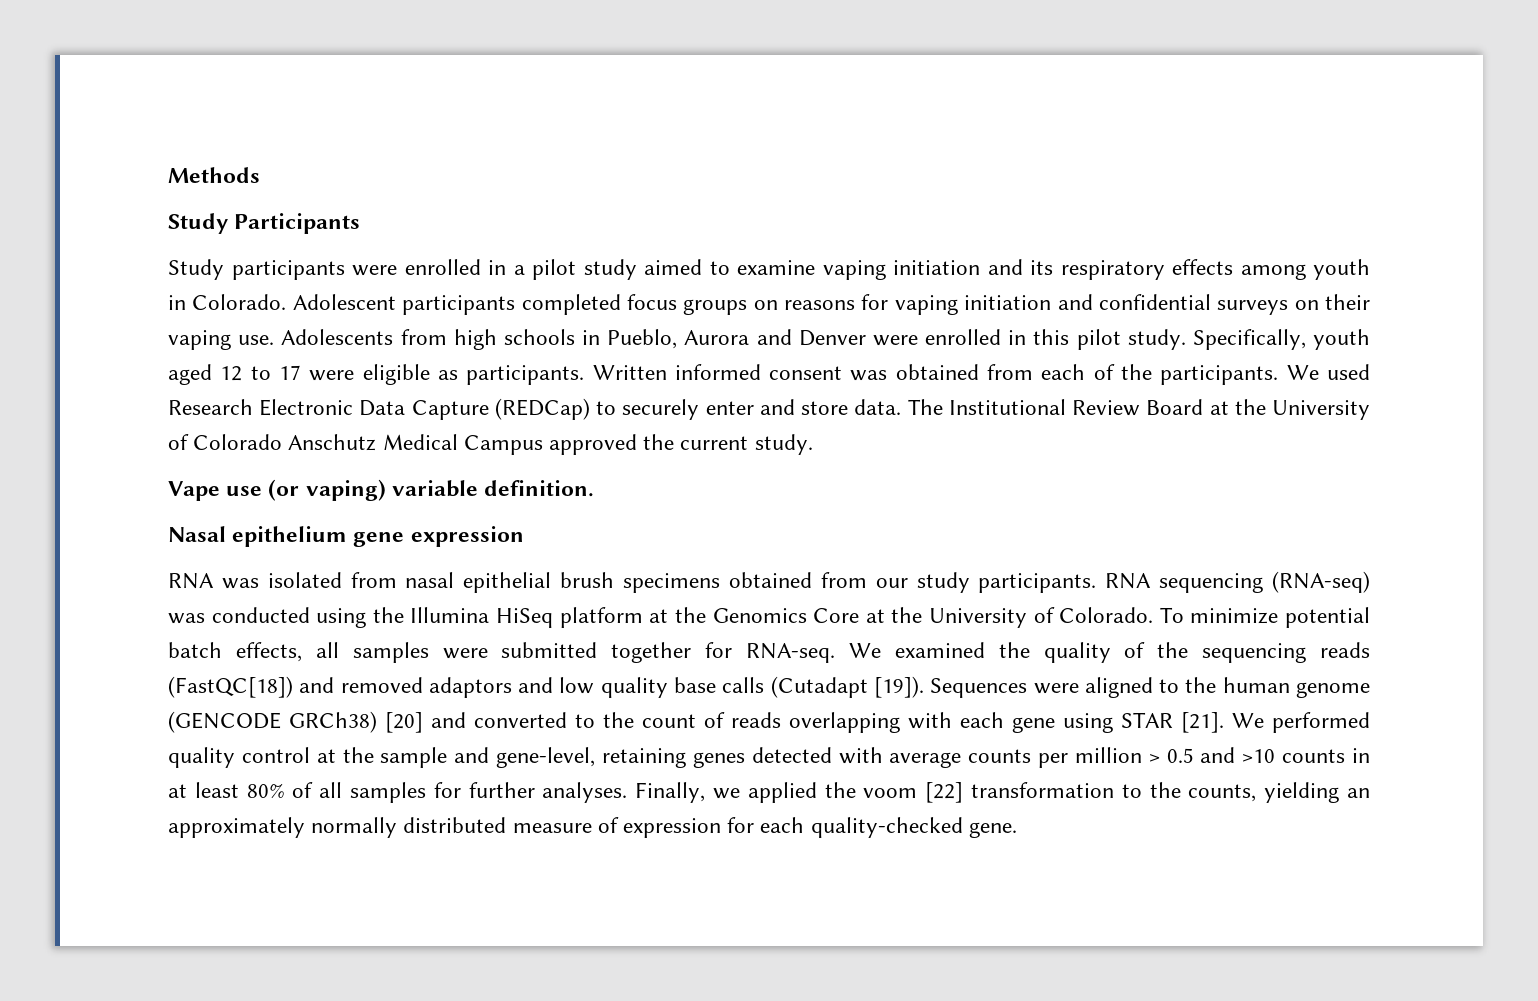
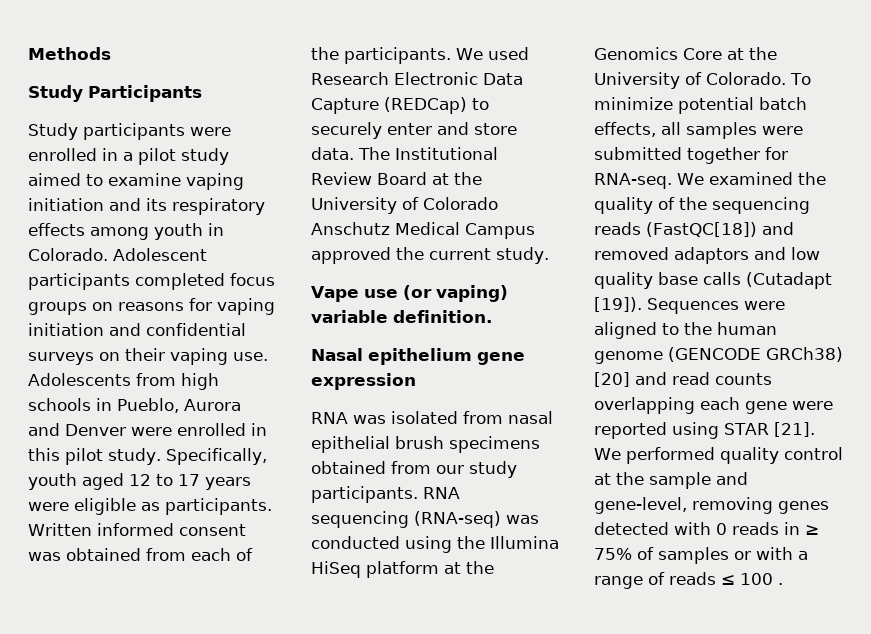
(301, 372) none -> [205,477,251,490] years
[474,712,1055,733] converted to the count of reads overlapping with each gene -> [672,372,772,385] [594,397,833,414] [594,422,667,439] read counts overlapping each gene were reported
[601,748,686,768] retaining -> [692,497,773,514] removing
[889,747,1370,768] [168,782,1370,803] [168,817,1017,838] average counts per million > 0.5 and >10 counts in at least 80% of all samples for further analyses. Finally, we applied the voom [22] transformation to the counts, yielding an approximately normally distributed measure of expression for each quality-checked gene. -> [716,522,819,535] [594,547,808,564] [594,572,783,589] 0 reads in ≥ 75% of samples or with a range of reads ≤ 100 .

